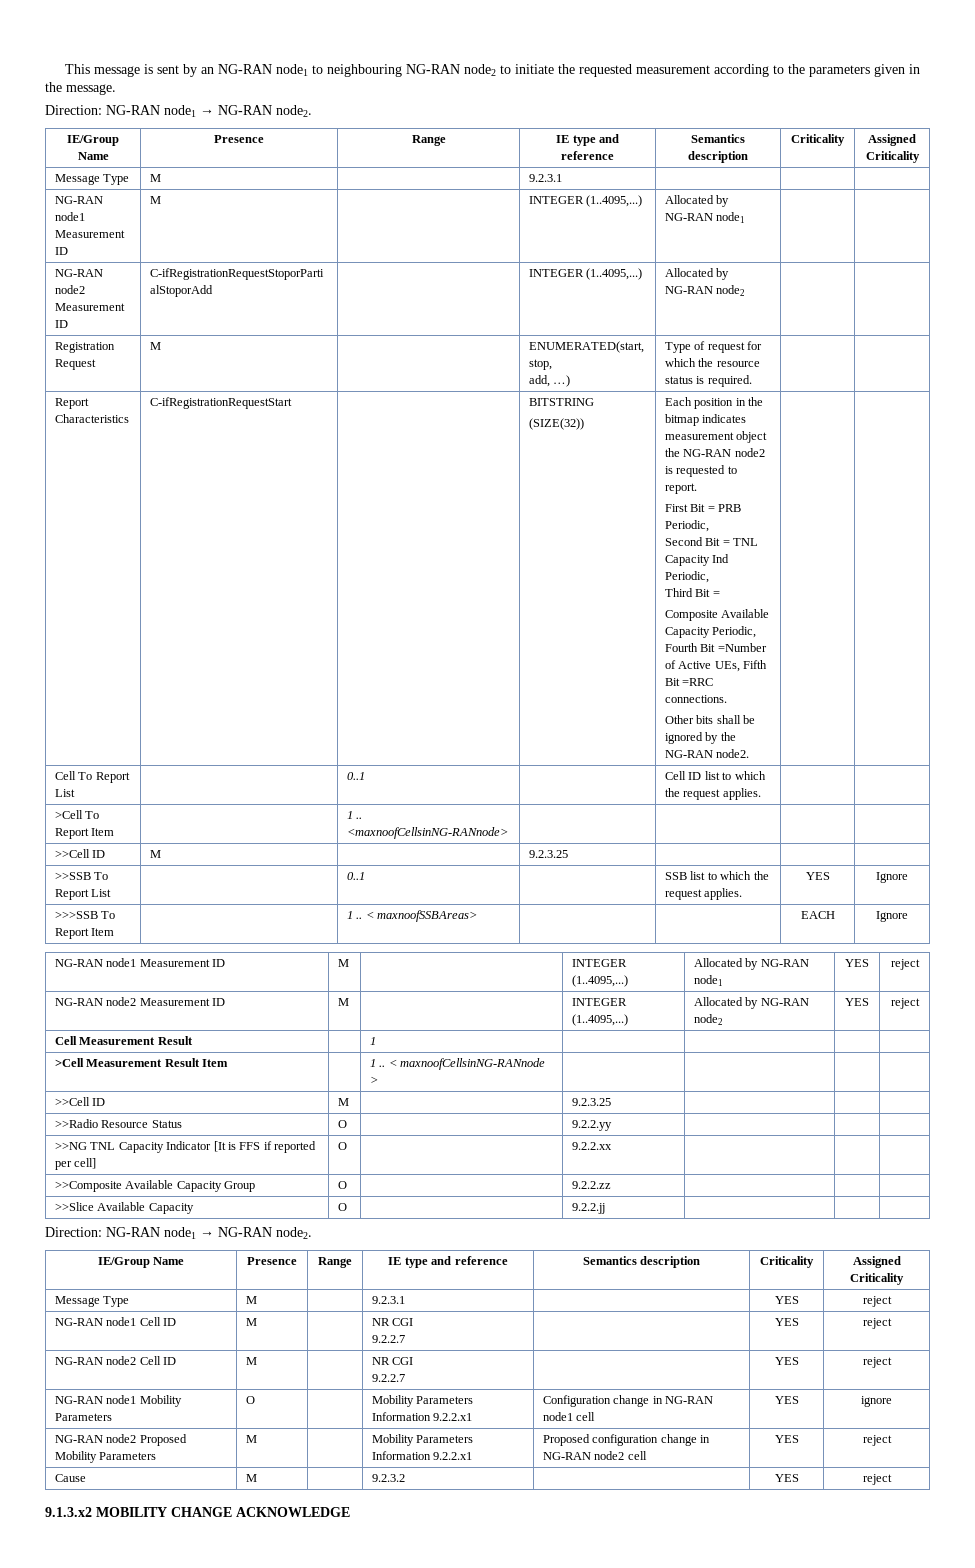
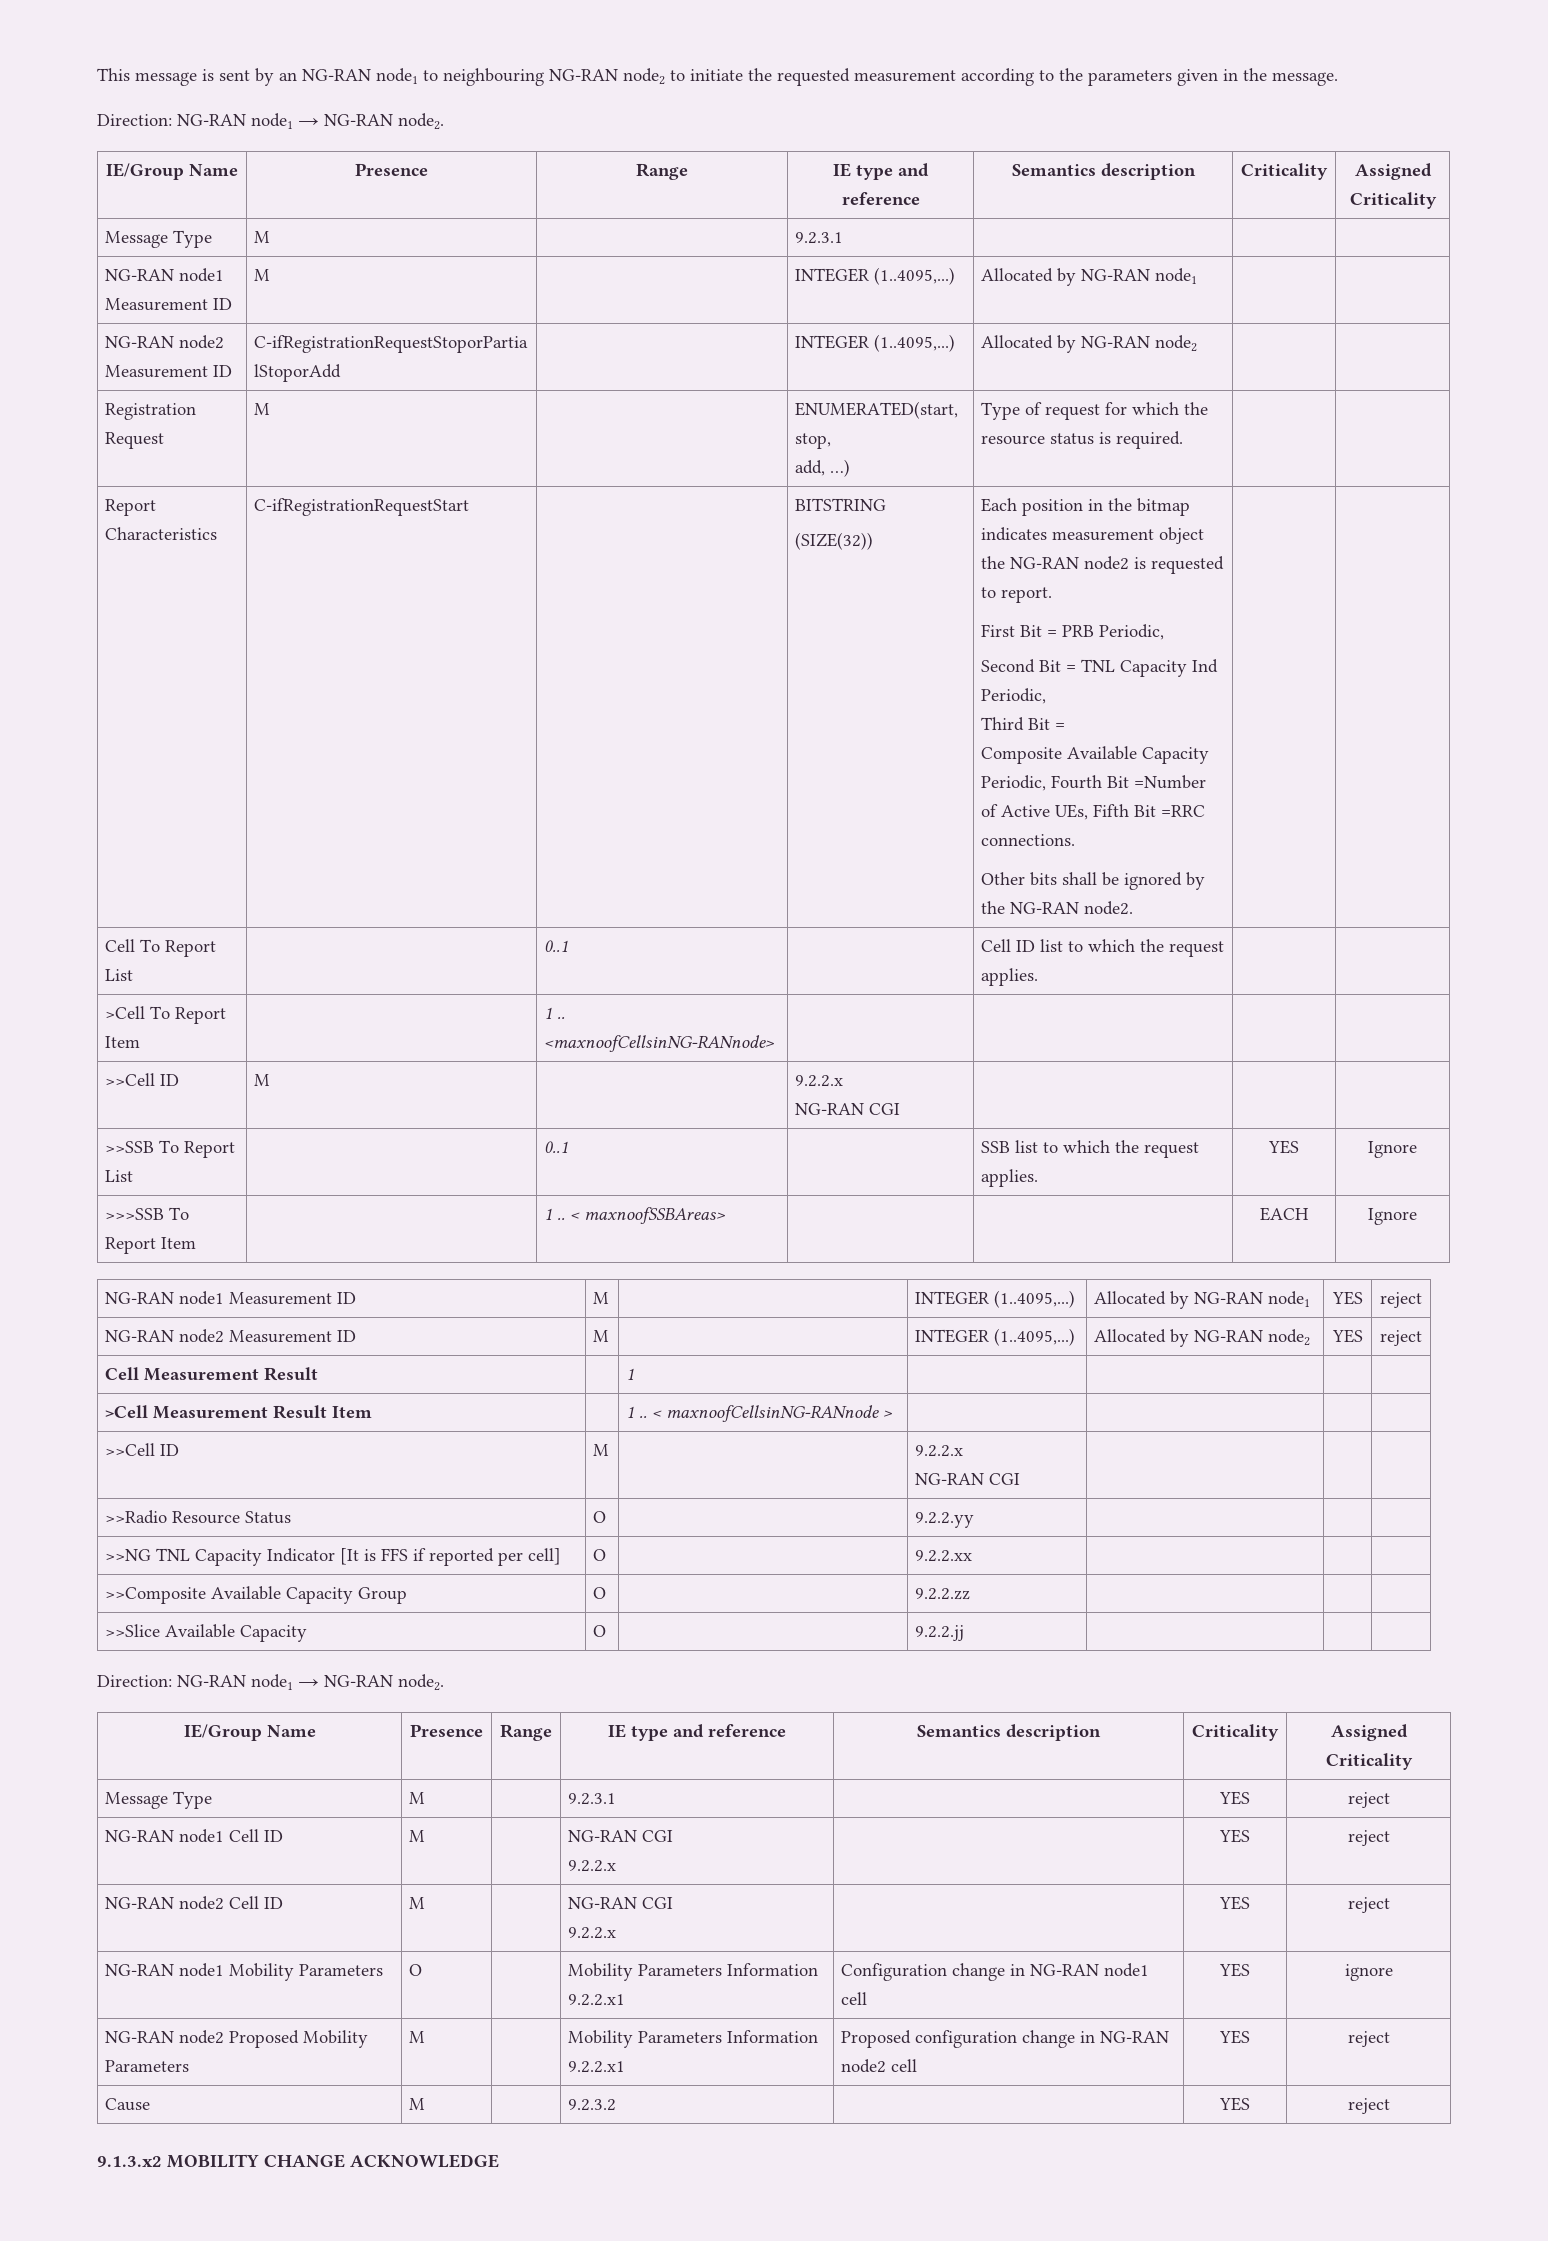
[529,850,569,858] 9.2.3.25 -> [795,1075,844,1087] [795,1103,901,1115] 9.2.2.x // NG-RAN CGI
[572,1098,612,1106] 9.2.3.25 -> [915,1445,964,1457] [915,1473,1021,1485] 9.2.2.x // NG-RAN CGI
[372,1318,414,1326] [372,1335,406,1343] NR CGI // 9.2.2.7 -> [568,1830,674,1842] [568,1860,617,1872] NG-RAN CGI // 9.2.2.x
[372,1357,414,1365] [372,1374,406,1382] NR CGI // 9.2.2.7 -> [568,1897,674,1909] [568,1927,617,1939] NG-RAN CGI // 9.2.2.x

